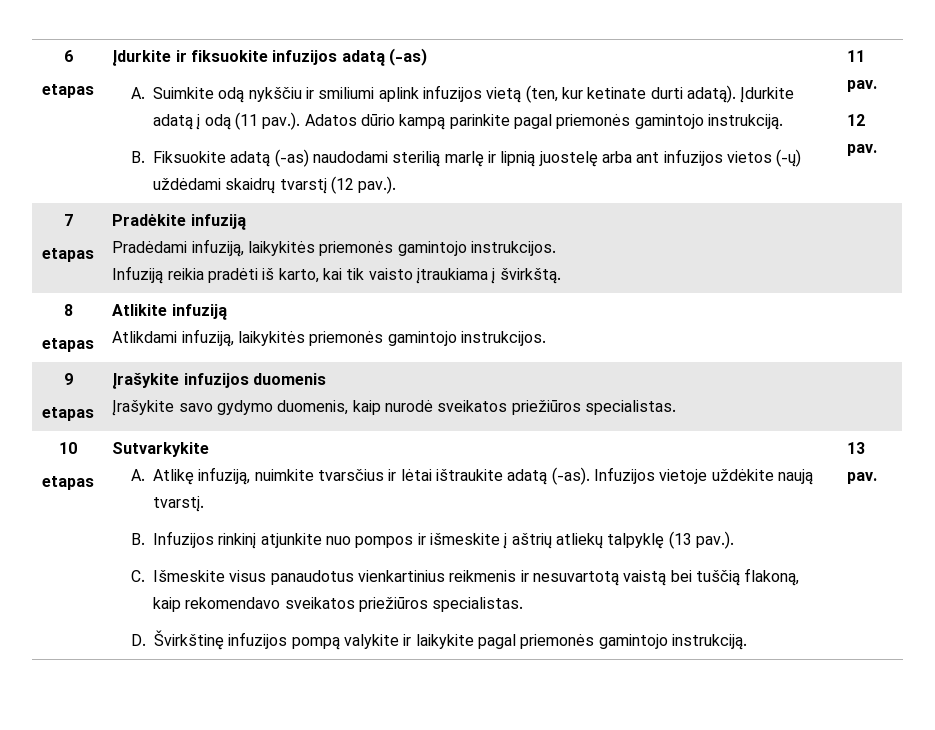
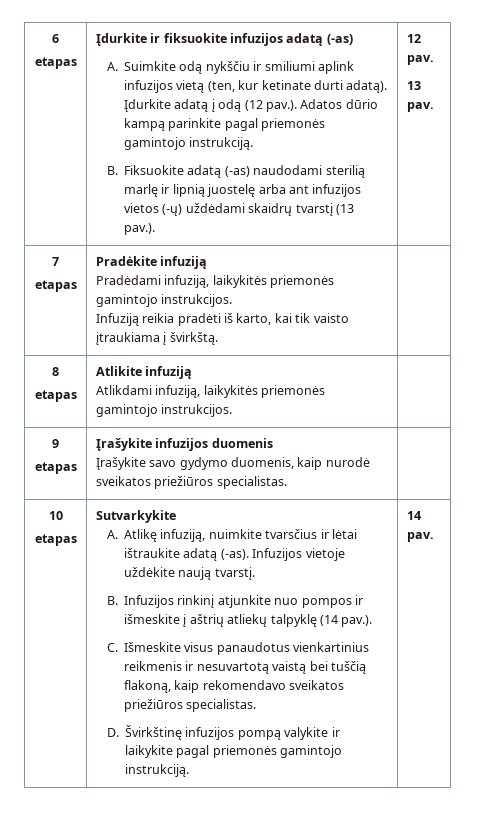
[234,112,258,130] (11 -> [244,100,263,111] (12
[330,176,354,194] (12 -> [335,204,354,215] (13
[847,50,866,62] [847,80,878,92] [847,114,866,126] 11 pav. // 12 -> [406,34,421,43] [406,55,434,65] [406,81,421,90] 12 pav. // 13
[668,531,692,549] (13 -> [319,615,338,626] (14
[847,442,866,454] 13 -> [406,511,421,520] 14

